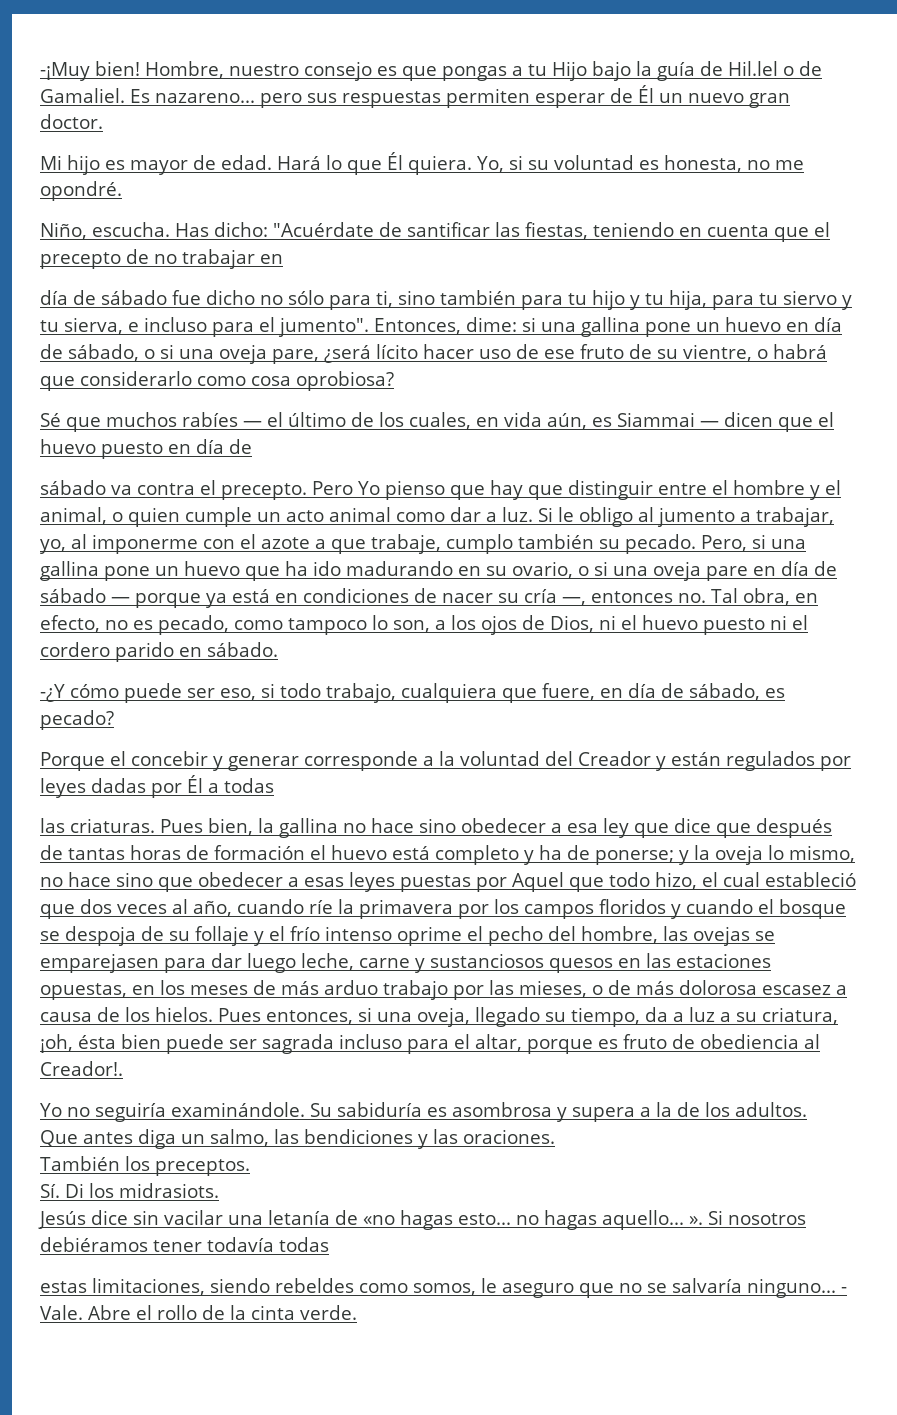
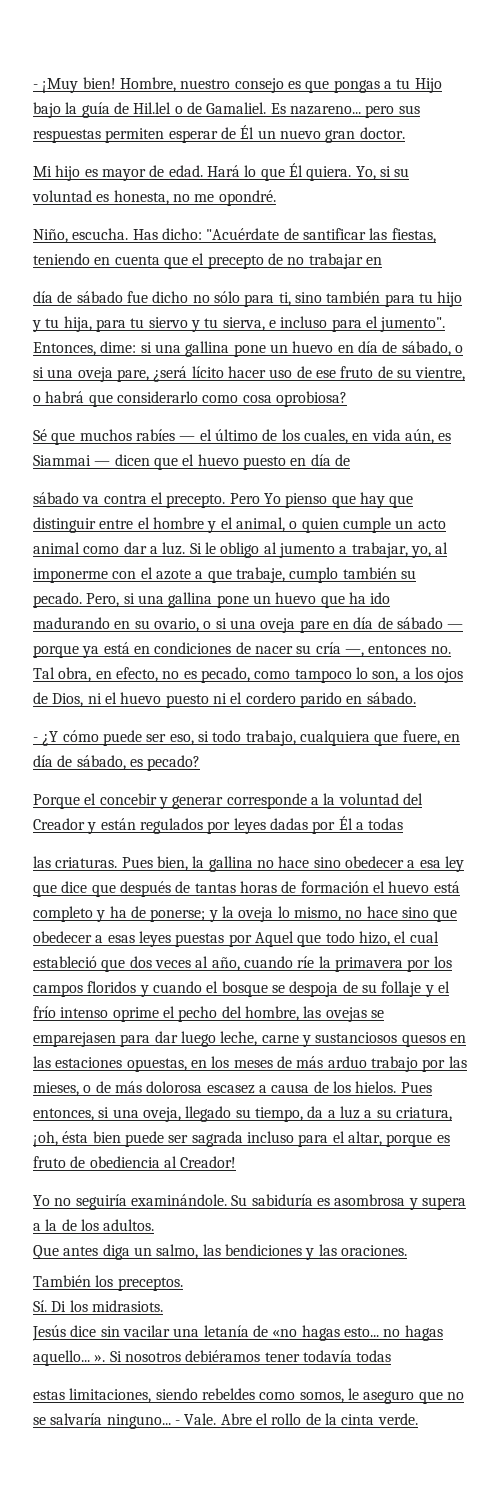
[40,62,90,81] -¡Muy -> [33,78,79,93] - ¡Muy
[40,684,65,702] -¿Y -> [33,731,59,746] - ¿Y
[40,1061,123,1076] Creador!. -> [180,1156,237,1168] Creador!

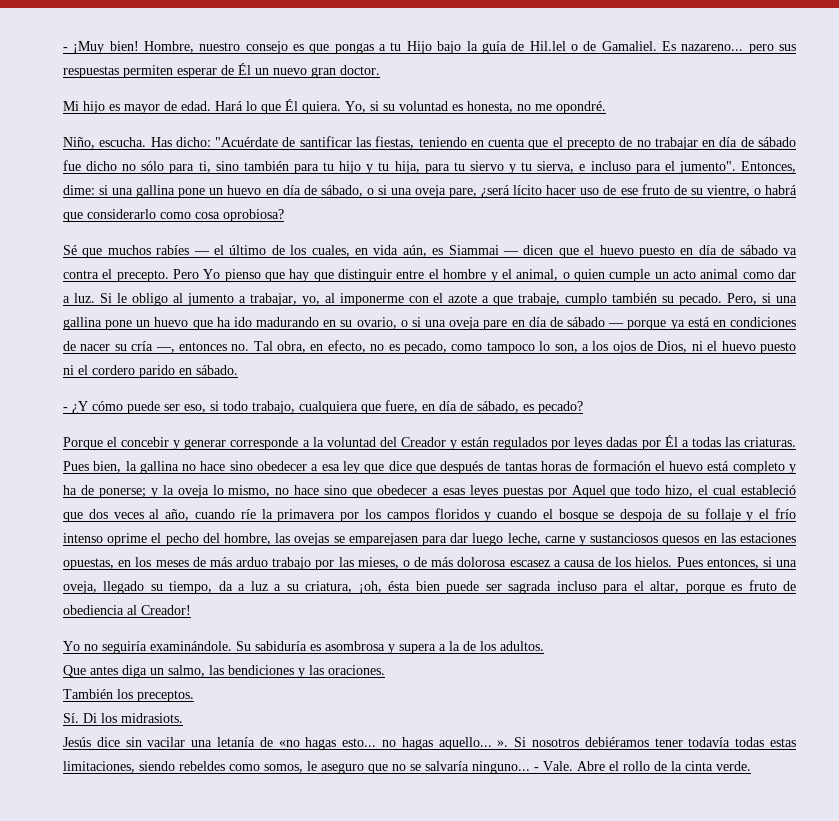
(382, 261) // -> (716, 143) none
(350, 460) // -> (735, 250) none
(404, 824) // -> (721, 442) none
(392, 1356) // -> (765, 742) none

